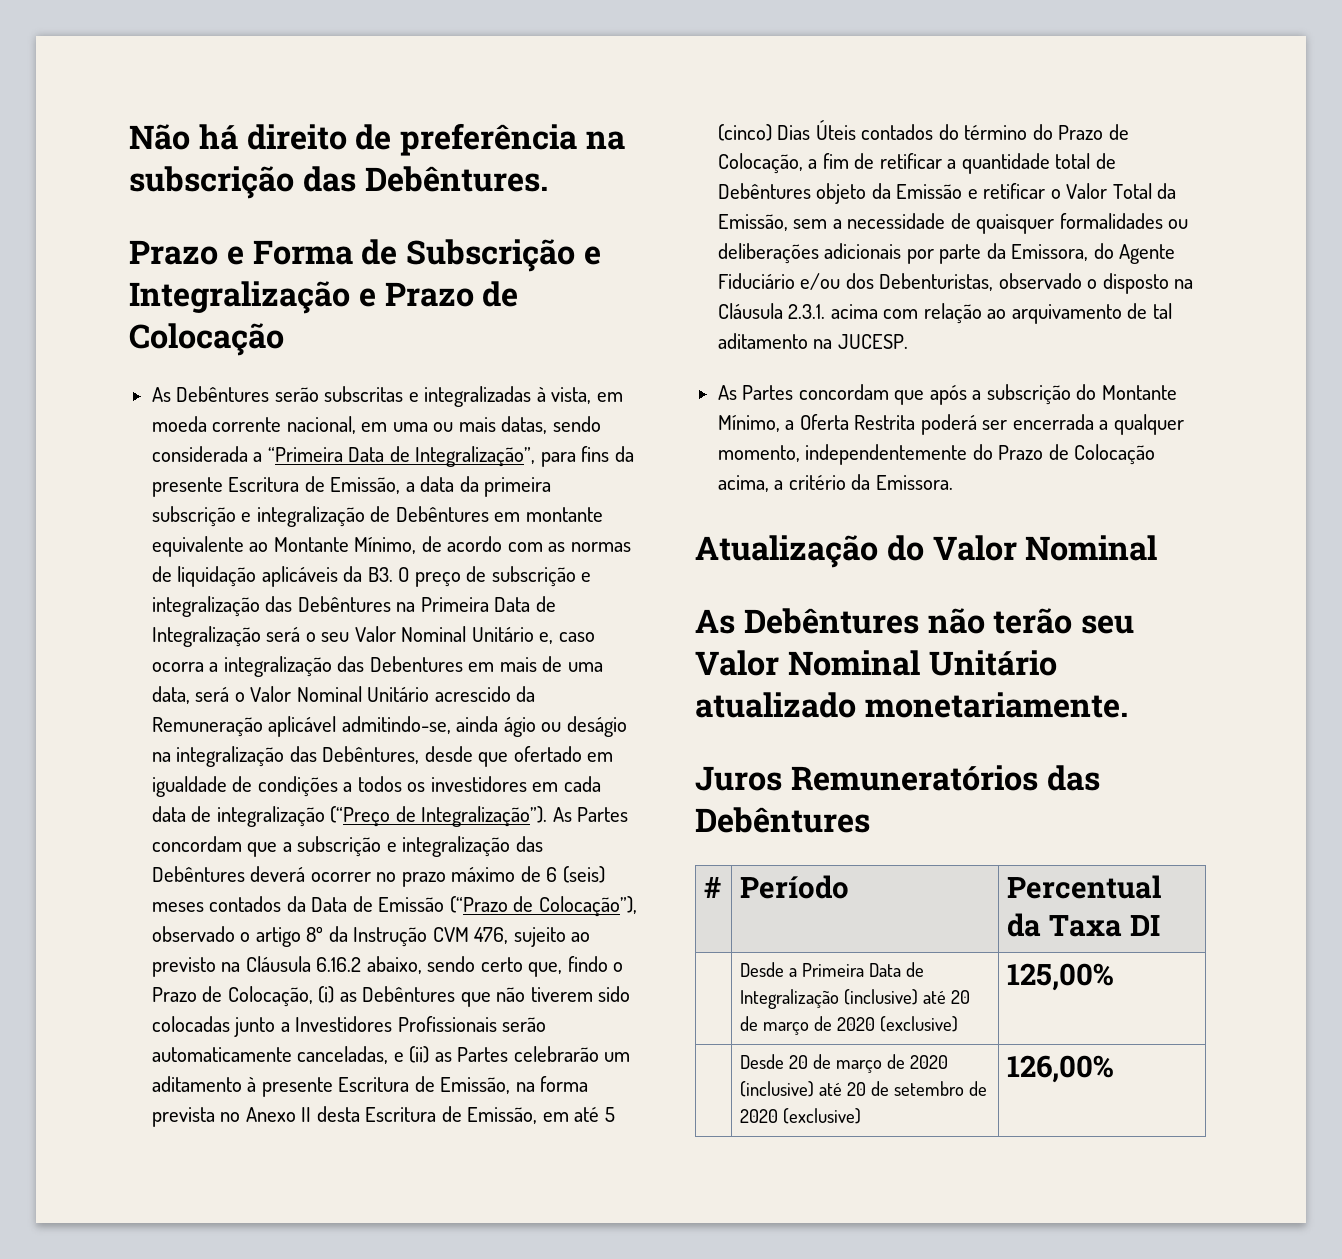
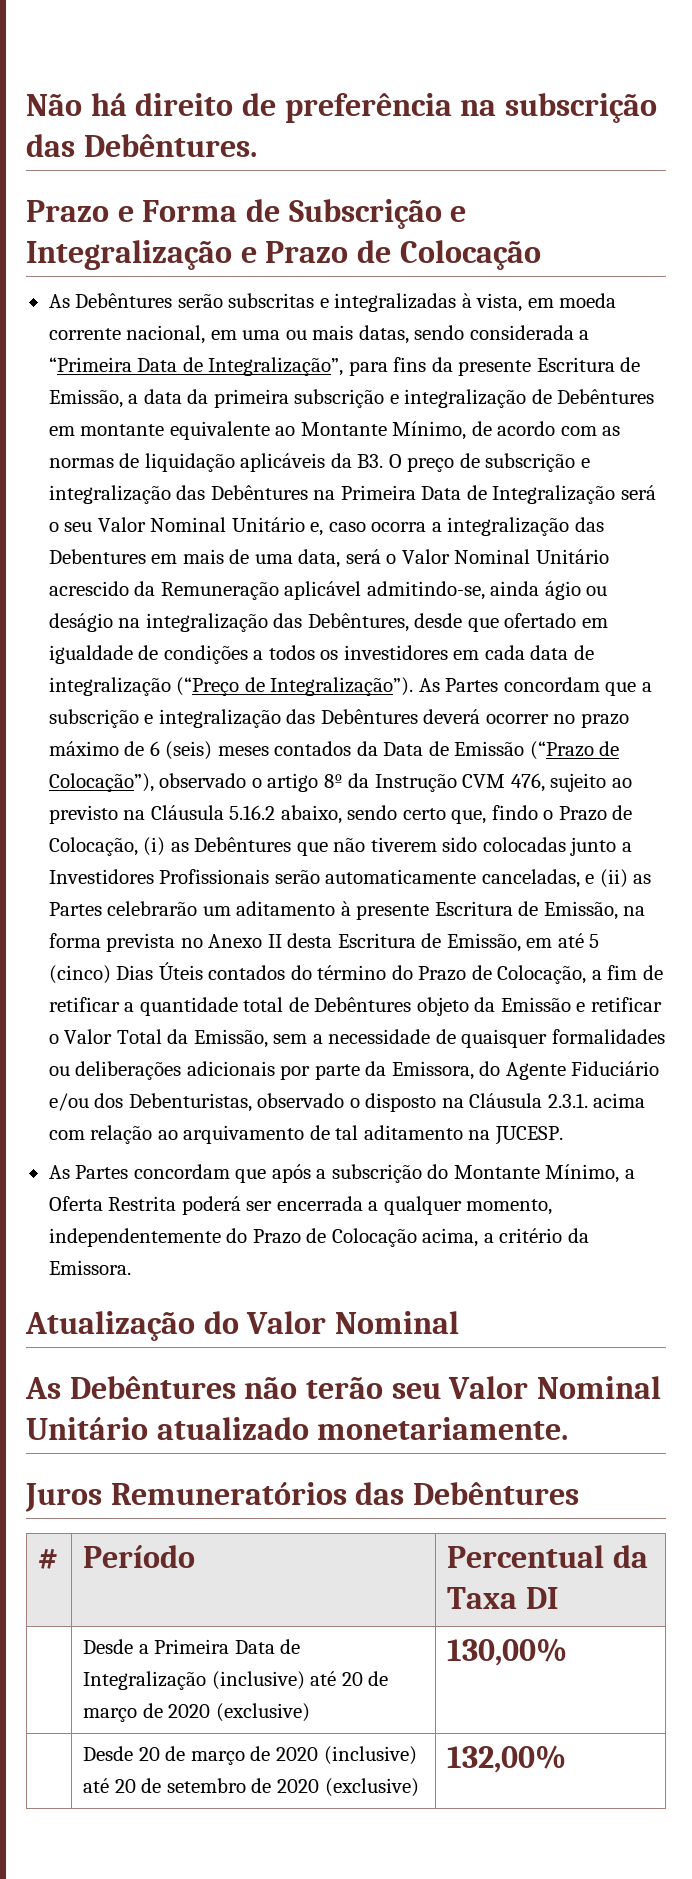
[316,957,362,972] 6.16.2 -> [229,805,276,820] 5.16.2
[1007,963,1115,991] 125,00% -> [447,1638,568,1666] 130,00%
[1007,1055,1115,1083] 126,00% -> [447,1745,567,1773] 132,00%

